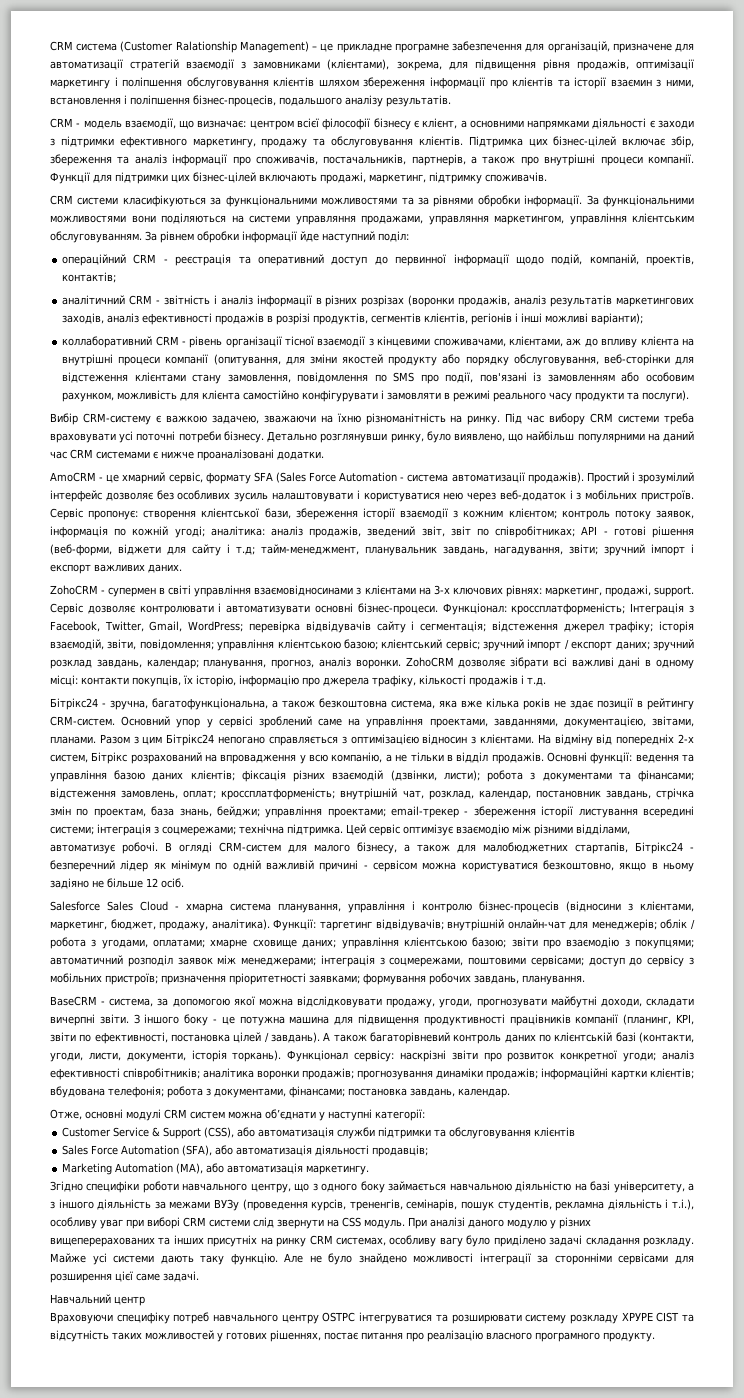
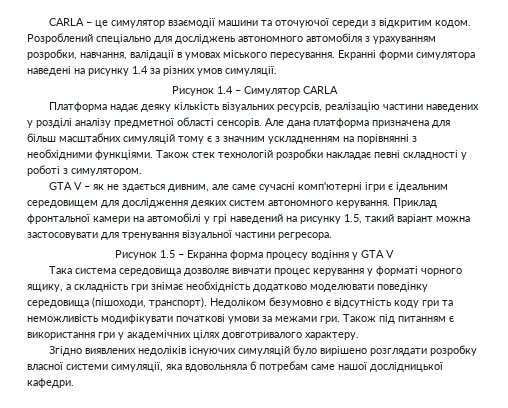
[50,41,694,53] [50,59,694,71] [50,77,694,89] [50,95,451,107] [50,118,694,130] [50,136,694,148] [50,154,694,166] [50,172,547,184] [50,195,694,207] [50,213,694,225] [50,231,409,243] [62,254,694,266] [62,272,117,283] [62,295,694,307] [62,313,644,325] [62,336,694,348] [62,354,694,366] [62,372,694,384] [62,390,690,402] [50,413,694,425] [50,431,694,443] [50,449,324,461] [50,472,694,484] [50,490,695,502] [50,508,694,520] [50,526,695,538] [50,544,694,556] [50,564,182,574] [50,585,694,597] [50,603,694,615] [50,621,695,633] [50,639,694,651] [50,657,695,669] [50,675,546,687] [50,698,694,710] [50,716,694,728] [50,734,694,746] [50,752,695,764] [50,770,694,782] [50,788,695,800] [50,806,694,818] [50,824,630,836] [50,842,694,854] [50,860,694,872] [50,878,184,889] [50,901,694,913] [50,919,696,931] [50,937,694,949] [50,955,694,967] [50,973,585,985] [50,996,694,1008] [50,1014,694,1026] [50,1032,694,1044] [50,1050,694,1062] [50,1068,694,1080] [50,1086,510,1098] [50,1109,425,1121] [62,1127,576,1139] [62,1145,429,1157] [62,1163,370,1175] [50,1181,694,1193] [50,1199,695,1211] [50,1217,591,1229] [50,1235,695,1247] [50,1253,695,1265] [50,1271,199,1283] [50,1294,145,1306] [50,1312,694,1324] [50,1330,655,1342] CRM система (Customer Ralationship Management) – це прикладне програмне забезпечення для організацій, призначене для автоматизації стратегій взаємодії з замовниками (клієнтами), зокрема, для підвищення рівня продажів, оптимізації маркетингу і поліпшення обслуговування клієнтів шляхом збереження інформації про клієнтів та історії взаємин з ними, встановлення і поліпшення бізнес-процесів, подальшого аналізу результатів. // CRM - модель взаємодії, що визначає: центром всієї філософії бізнесу є клієнт, а основними напрямками діяльності є заходи з підтримки ефективного маркетингу, продажу та обслуговування клієнтів. Підтримка цих бізнес-цілей включає збір, збереження та аналіз інформації про споживачів, постачальників, партнерів, а також про внутрішні процеси компанії. Функції для підтримки цих бізнес-цілей включають продажі, маркетинг, підтримку споживачів. // CRM системи класифікуються за функціональними можливостями та за рівнями обробки інформації. За функціональними можливостями вони поділяються на системи управляння продажами, управляння маркетингом, управління клієнтським обслуговуванням. За рівнем обробки інформації йде наступний поділ: // операційний CRM - реєстрація та оперативний доступ до первинної інформації щодо подій, компаній, проектів, контактів; // аналітичний CRM - звітність і аналіз інформації в різних розрізах (воронки продажів, аналіз результатів маркетингових заходів, аналіз ефективності продажів в розрізі продуктів, сегментів клієнтів, регіонів і інші можливі варіанти); // коллаборативний CRM - рівень організації тісної взаємодії з кінцевими споживачами, клієнтами, аж до впливу клієнта на внутрішні процеси компанії (опитування, для зміни якостей продукту або порядку обслуговування, веб-сторінки для відстеження клієнтами стану замовлення, повідомлення по SMS про події, пов'язані із замовленням або особовим рахунком, можливість для клієнта самостійно конфігурувати і замовляти в режимі реального часу продукти та послуги). // Вибір CRM-систему є важкою задачею, зважаючи на їхню різноманітність на ринку. Під час вибору CRM системи треба враховувати усі поточні потреби бізнесу. Детально розглянувши ринку, було виявлено, що найбільш популярними на даний час CRM системами є нижче проаналізовані додатки. // AmoCRM - це хмарний сервіс, формату SFA (Sales Force Automation - система автоматизації продажів). Простий і зрозумілий інтерфейс дозволяє без особливих зусиль налаштовувати і користуватися нею через веб-додаток і з мобільних пристроїв. Сервіс пропонує: створення клієнтської бази, збереження історії взаємодії з кожним клієнтом; контроль потоку заявок, інформація по кожній угоді; аналітика: аналіз продажів, зведений звіт, звіт по співробітниках; API - готові рішення (веб-форми, віджети для сайту і т.д; тайм-менеджмент, планувальник завдань, нагадування, звіти; зручний імпорт і експорт важливих даних. // ZohoCRM - супермен в світі управління взаємовідносинами з клієнтами на 3-х ключових рівнях: маркетинг, продажі, support. Сервіс дозволяє контролювати і автоматизувати основні бізнес-процеси. Функціонал: кроссплатформеність; Інтеграція з Facebook, Twitter, Gmail, WordPress; перевірка відвідувачів сайту і сегментація; відстеження джерел трафіку; історія взаємодій, звіти, повідомлення; управління клієнтською базою; клієнтський сервіс; зручний імпорт / експорт даних; зручний розклад завдань, календар; планування, прогноз, аналіз воронки. ZohoCRM дозволяє зібрати всі важливі дані в одному місці: контакти покупців, їх історію, інформацію про джерела трафіку, кількості продажів і т.д. // Бітрікс24 - зручна, багатофункціональна, а також безкоштовна система, яка вже кілька років не здає позиції в рейтингу CRM-систем. Основний упор у сервісі зроблений саме на управління проектами, завданнями, документацією, звітами, планами. Разом з цим Бітрікс24 непогано справляється з оптимізацією відносин з клієнтами. На відміну від попередніх 2-х систем, Бітрікс розрахований на впровадження у всю компанію, а не тільки в відділ продажів. Основні функції: ведення та управління базою даних клієнтів; фіксація різних взаємодій (дзвінки, листи); робота з документами та фінансами; відстеження замовлень, оплат; кроссплатформеність; внутрішній чат, розклад, календар, постановник завдань, стрічка змін по проектам, база знань, бейджи; управління проектами; email-трекер - збереження історії листування всередині системи; інтеграція з соцмережами; технічна підтримка. Цей сервіс оптимізує взаємодію між різними відділами, автоматизує робочі. В огляді CRM-систем для малого бізнесу, а також для малобюджетних стартапів, Бітрікс24 - безперечний лідер як мінімум по одній важливій причині - сервісом можна користуватися безкоштовно, якщо в ньому задіяно не більше 12 осіб. // Salesforce Sales Cloud - хмарна система планування, управління і контролю бізнес-процесів (відносини з клієнтами, маркетинг, бюджет, продажу, аналітика). Функції: таргетинг відвідувачів; внутрішній онлайн-чат для менеджерів; облік / робота з угодами, оплатами; хмарне сховище даних; управління клієнтською базою; звіти про взаємодію з покупцями; автоматичний розподіл заявок між менеджерами; інтеграція з соцмережами, поштовими сервісами; доступ до сервісу з мобільних пристроїв; призначення пріоритетності заявками; формування робочих завдань, планування. // BaseCRM - система, за допомогою якої можна відслідковувати продажу, угоди, прогнозувати майбутні доходи, складати вичерпні звіти. З іншого боку - це потужна машина для підвищення продуктивності працівників компанії (планинг, KPI, звіти по ефективності, постановка цілей / завдань). А також багаторівневий контроль даних по клієнтській базі (контакти, угоди, листи, документи, історія торкань). Функціонал сервісу: наскрізні звіти про розвиток конкретної угоди; аналіз ефективності співробітників; аналітика воронки продажів; прогнозування динаміки продажів; інформаційні картки клієнтів; вбудована телефонія; робота з документами, фінансами; постановка завдань, календар. // Отже, основні модулі СRM систем можна об’єднати у наступні категорії: // Customer Service & Support (CSS), або автоматизація служби підтримки та обслуговування клієнтів // Sales Force Automation (SFA), або автоматизація діяльності продавців; // Marketing Automation (MA), або автоматизація маркетингу. // Згідно специфіки роботи навчального центру, що з одного боку займається навчальною діяльністю на базі університету, а з іншого діяльність за межами ВУЗу (проведення курсів, трененгів, семінарів, пошук студентів, рекламна діяльність і т.і.), особливу уваг при виборі CRM системи слід звернути на CSS модуль. При аналізі даного модулю у різних вищеперерахованих та інших присутніх на ринку CRM системах, особливу вагу було приділено задачі складання розкладу. Майже усі системи дають таку функцію. Але не було знайдено можливості інтеграції за сторонніми сервісами для розширення цієї саме задачі. // Навчальний центр // Враховуючи специфіку потреб навчального центру OSTPC інтегруватися та розширювати систему розкладу ХРУРЕ CIST та відсутність таких можливостей у готових рішеннях, постає питання про реалізацію власного програмного продукту. -> [49,18,472,28] [27,33,436,44] [27,49,475,60] [27,66,277,76] [171,86,338,96] [49,102,480,112] [27,117,450,128] [27,133,417,144] [27,149,467,160] [27,165,142,176] [49,182,449,192] [27,198,437,208] [27,213,470,224] [27,230,332,240] [115,250,394,260] [49,266,463,276] [27,281,428,292] [27,297,453,308] [27,314,454,324] [27,330,359,340] [49,345,478,356] [27,361,443,372] [27,378,74,388] CARLA – це симулятор взаємодії машини та оточуючої середи з відкритим кодом. Розроблений спеціально для досліджень автономного автомобіля з урахуванням розробки, навчання, валідації в умовах міського пересування. Екранні форми симулятора наведені на рисунку 1.4 за різних умов симуляції. // Рисунок 1.4 – Симулятор CARLA // Платформа надає деяку кількість візуальних ресурсів, реалізацію частини наведених у розділі аналізу предметної області сенсорів. Але дана платформа призначена для більш масштабних симуляцій тому є з значним ускладненням на порівнянні з необхідними функціями. Також стек технологій розробки накладає певні складності у роботі з симулятором. // GTA V – як не здається дивним, але саме сучасні комп'ютерні ігри є ідеальним середовищем для дослідження деяких систем автономного керування. Приклад фронтальної камери на автомобілі у грі наведений на рисунку 1.5, такий варіант можна застосовувати для тренування візуальної частини регресора. // Рисунок 1.5 – Екранна форма процесу водіння у GTA V // Така система середовища дозволяє вивчати процес керування у форматі чорного ящику, а складність гри знімає необхідність додатково моделювати поведінку середовища (пішоходи, транспорт). Недоліком безумовно є відсутність коду гри та неможливість модифікувати початкові умови за межами гри. Також під питанням є використання гри у академічних цілях довготривалого характеру. // Згідно виявлених недоліків існуючих симуляцій було вирішено розглядати розробку власної системи симуляції, яка вдовольняла б потребам саме нашої дослідницької кафедри.

